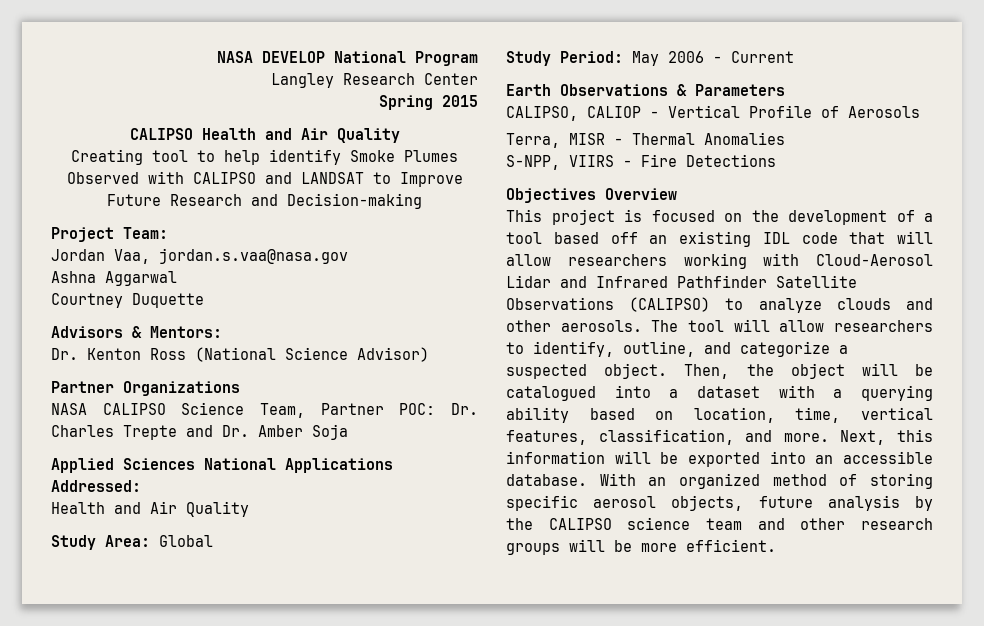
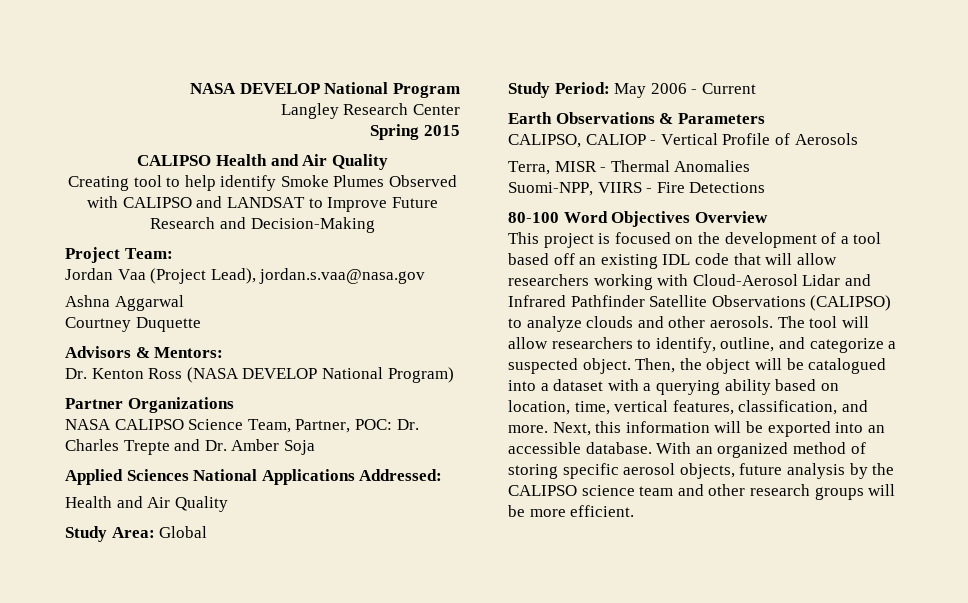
[287,193,422,209] Decision-making -> [250,217,375,233] Decision-Making
[114,249,150,264] Vaa, -> [117,268,256,284] Vaa (Project Lead),
[195,347,429,362] (National Science Advisor) -> [186,367,454,383] (NASA DEVELOP National Program)
[320,403,384,415] Partner -> [295,419,351,433] Partner,
[506,155,560,170] S-NPP, -> [508,182,593,196] Suomi-NPP,
(776, 160) none -> [508,211,608,223] 80-100 Word

